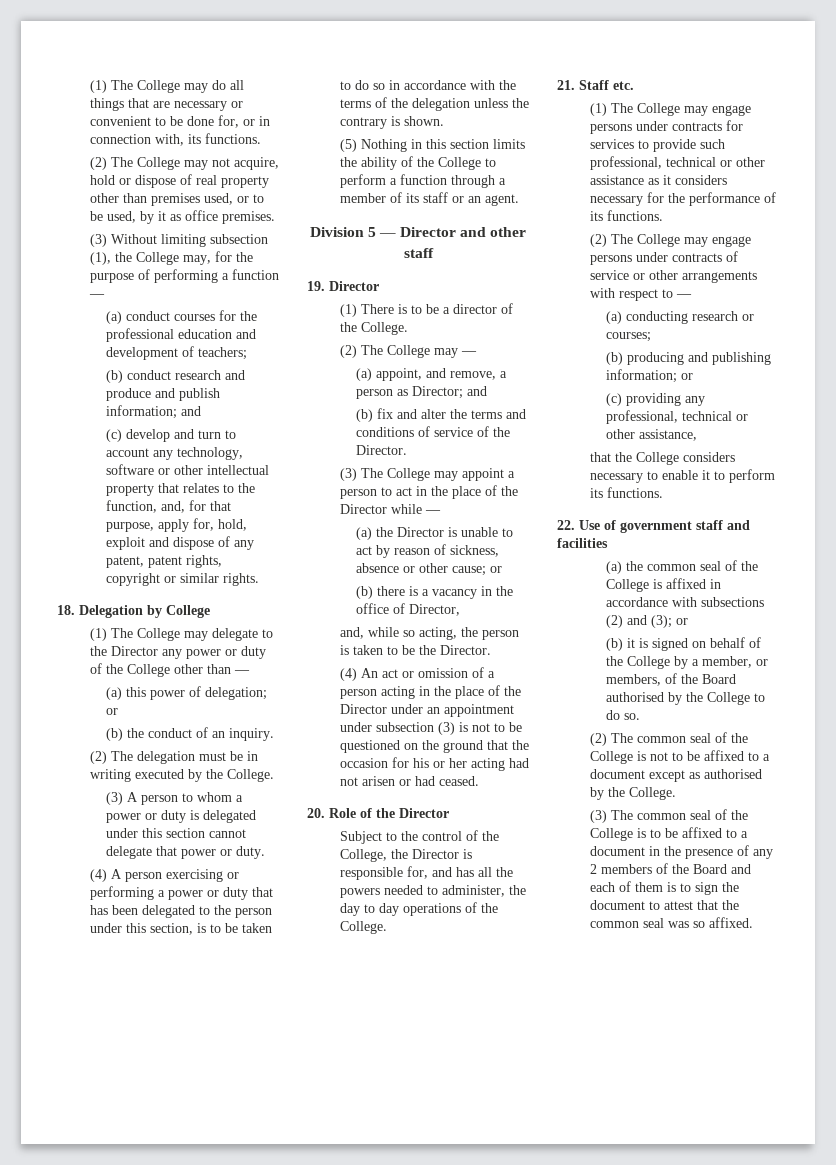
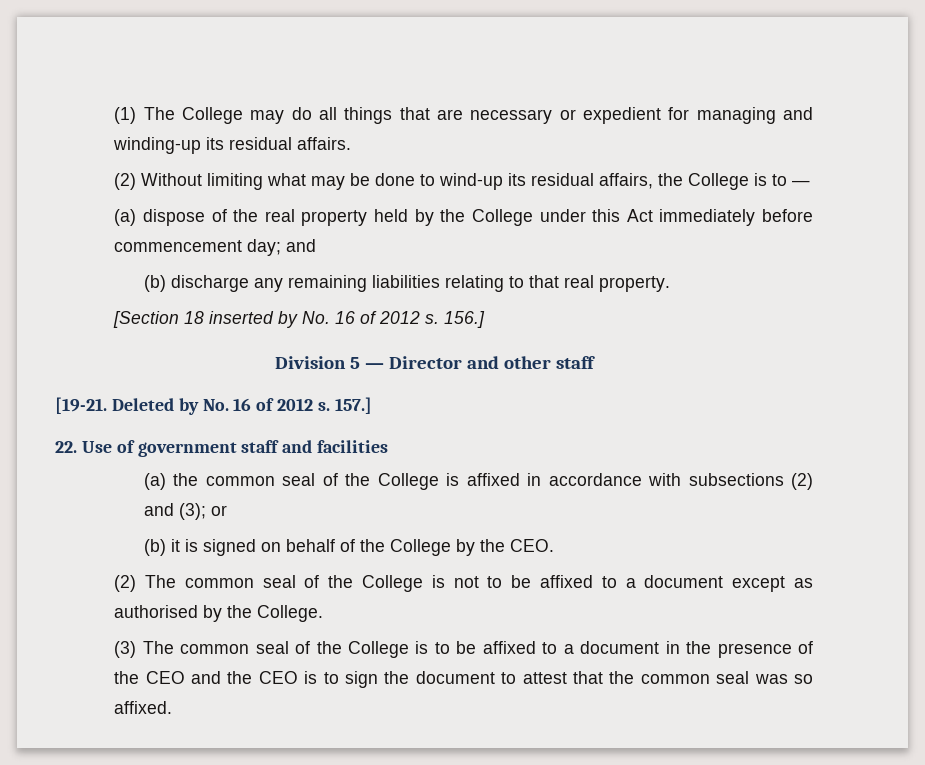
[89,115,270,128] [89,133,261,146] [89,157,279,170] [89,174,269,188] [89,193,264,206] [89,210,275,224] [89,234,268,247] [89,251,253,265] [89,269,279,283] [88,294,105,298] [106,310,258,324] [106,328,257,342] [106,346,248,360] [106,370,246,383] [106,388,221,401] [106,405,202,419] [106,429,237,442] [106,447,244,460] [106,464,270,475] [106,483,256,496] [106,500,232,513] [106,518,248,532] [106,536,255,550] [106,555,223,568] [106,573,260,586] [57,605,210,618] [89,628,273,641] [89,646,266,659] [89,663,250,677] [106,686,268,700] [106,708,119,715] [106,727,275,741] [89,751,258,764] [89,769,274,782] [106,792,244,805] [106,810,257,823] [106,828,247,838] [106,846,266,859] [89,869,239,882] [89,886,273,900] [89,905,272,918] [89,923,272,935] [339,80,516,90] [339,97,529,111] [339,116,444,129] [339,139,525,152] [339,156,496,170] [339,174,506,188] [339,192,519,206] convenient to be done for, or in connection with, its functions. // (2) The College may not acquire, hold or dispose of real property other than premises used, or to be used, by it as office premises. // (3) Without limiting subsection (1), the College may, for the purpose of performing a function — // (a) conduct courses for the professional education and development of teachers; // (b) conduct research and produce and publish information; and // (c) develop and turn to account any technology, software or other intellectual property that relates to the function, and, for that purpose, apply for, hold, exploit and dispose of any patent, patent rights, copyright or similar rights. // 18. Delegation by College // (1) The College may delegate to the Director any power or duty of the College other than — // (a) this power of delegation; or // (b) the conduct of an inquiry. // (2) The delegation must be in writing executed by the College. // (3) A person to whom a power or duty is delegated under this section cannot delegate that power or duty. // (4) A person exercising or performing a power or duty that has been delegated to the person under this section, is to be taken to do so in accordance with the terms of the delegation unless the contrary is shown. // (5) Nothing in this section limits the ability of the College to perform a function through a member of its staff or an agent. -> [582,107,813,124] [113,137,352,154] [114,173,811,190] [114,209,813,226] [114,239,317,256] [143,275,670,292] [113,311,486,328] expedient for managing and winding-up its residual affairs. // (2) Without limiting what may be done to wind-up its residual affairs, the College is to — // (a) dispose of the real property held by the College under this Act immediately before commencement day; and // (b) discharge any remaining liabilities relating to that real property. // [Section 18 inserted by No. 16 of 2012 s. 156.]
[307,281,379,291] [339,303,513,317] [339,322,408,335] [339,345,477,358] [356,368,508,381] [356,386,488,399] [356,408,527,422] [356,426,511,437] [356,445,408,455] [339,468,515,481] [339,485,518,499] [339,504,441,514] [356,527,514,540] [356,544,500,558] [356,563,503,576] [356,586,514,599] [356,603,461,616] [339,627,519,640] [339,645,491,655] [339,667,495,681] [339,685,521,699] [339,704,514,717] [339,722,522,735] [339,740,529,753] [339,757,529,771] [339,776,479,786] [307,808,449,818] [339,830,499,844] [339,849,472,862] [339,866,513,880] [339,885,526,898] [339,902,498,916] [339,921,387,934] [557,80,634,90] [589,103,751,116] [589,120,743,134] [589,139,725,152] [589,156,765,170] [589,175,727,185] [589,192,776,206] [589,210,663,221] [589,234,751,247] [589,251,738,265] [589,270,757,283] [589,288,692,301] [606,311,755,324] [606,332,652,342] [606,352,772,365] [606,369,694,383] [606,393,706,406] [606,410,749,424] [606,429,698,441] [589,452,735,465] [589,469,775,483] [589,487,663,498] 19. Director // (1) There is to be a director of the College. // (2) The College may — // (a) appoint, and remove, a person as Director; and // (b) fix and alter the terms and conditions of service of the Director. // (3) The College may appoint a person to act in the place of the Director while — // (a) the Director is unable to act by reason of sickness, absence or other cause; or // (b) there is a vacancy in the office of Director, // and, while so acting, the person is taken to be the Director. // (4) An act or omission of a person acting in the place of the Director under an appointment under subsection (3) is not to be questioned on the ground that the occasion for his or her acting had not arisen or had ceased. // 20. Role of the Director // Subject to the control of the College, the Director is responsible for, and has all the powers needed to administer, the day to day operations of the College. // 21. Staff etc. // (1) The College may engage persons under contracts for services to provide such professional, technical or other assistance as it considers necessary for the performance of its functions. // (2) The College may engage persons under contracts of service or other arrangements with respect to — // (a) conducting research or courses; // (b) producing and publishing information; or // (c) providing any professional, technical or other assistance, // that the College considers necessary to enable it to perform its functions. -> [55,397,372,415] [19-21. Deleted by No. 16 of 2012 s. 157.]
[692,656,769,668] [606,673,737,686] [606,692,766,705] [606,710,641,720] a member, or members, of the Board authorised by the College to do so. -> [479,539,554,552] the CEO.
[752,849,773,859] [589,863,751,874] [589,881,663,892] any 2 members of the Board and each of them -> [114,671,298,684] the CEO and the CEO

